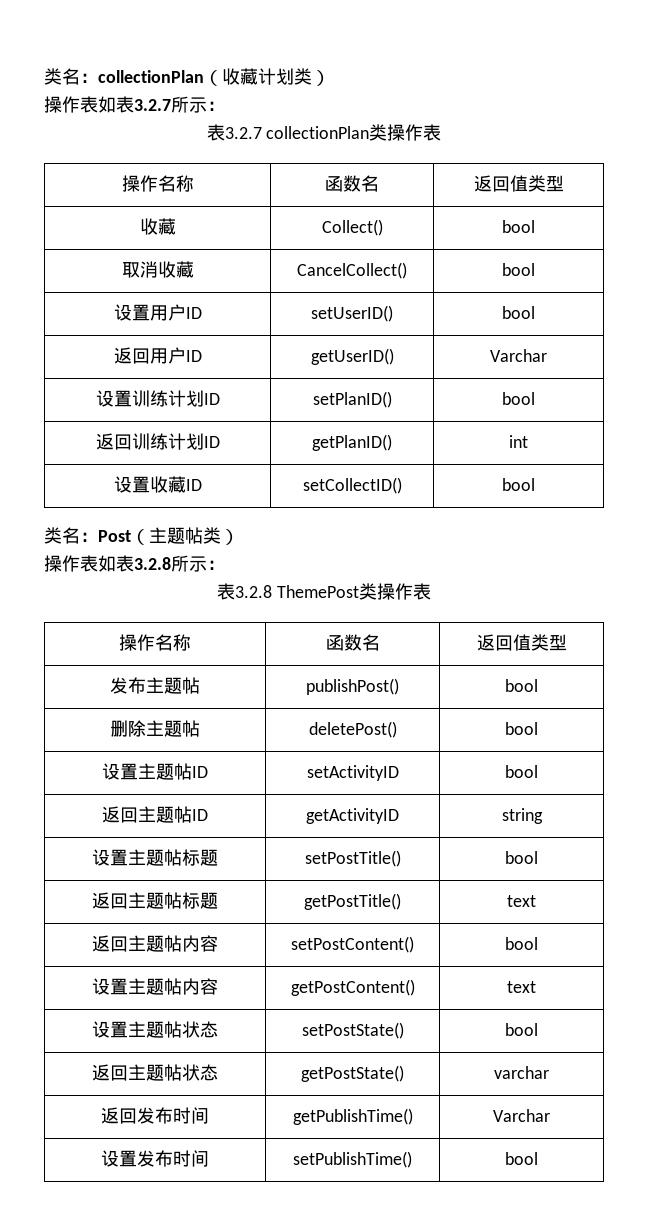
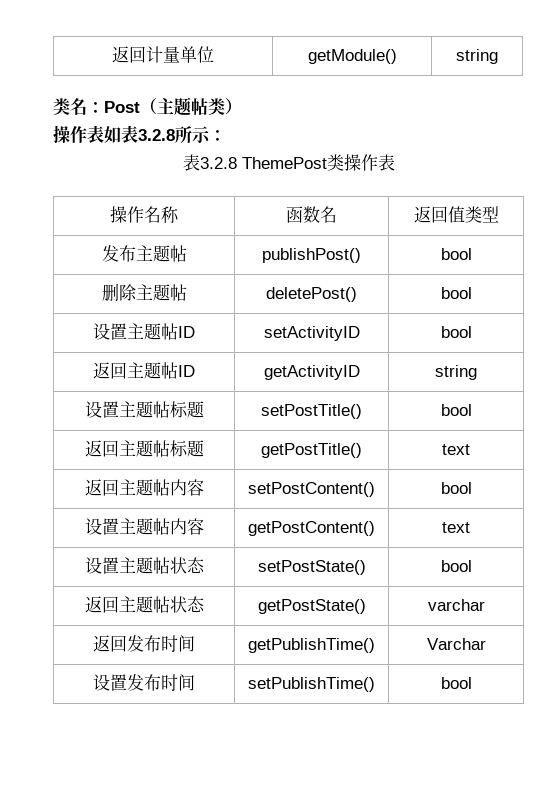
[44,68,330,86] [44,96,225,113] [206,124,442,141] [121,175,194,192] [325,175,379,192] [473,175,564,192] [139,218,176,235] [321,219,383,236] [502,220,535,233] [121,261,194,278] [297,262,407,279] [502,263,535,276] [113,304,202,321] [311,305,393,322] [502,306,535,319] [113,347,202,364] [310,348,394,365] [490,349,547,362] [95,390,220,407] [312,391,392,408] [502,392,535,405] [95,433,220,450] [312,434,392,451] [509,435,528,448] [113,476,202,493] [302,477,402,494] [502,478,535,491] 类名：collectionPlan（收藏计划类） // 操作表如表3.2.7所示： // 表3.2.7 collectionPlan类操作表 // 操作名称 | 函数名 | 返回值类型 // 收藏 | Collect() | bool // 取消收藏 | CancelCollect() | bool // 设置用户ID | setUserID() | bool // 返回用户ID | getUserID() | Varchar // 设置训练计划ID | setPlanID() | bool // 返回训练计划ID | getPlanID() | int // 设置收藏ID | setCollectID() | bool -> [112,46,214,63] [307,49,397,64] [456,49,498,64] 返回计量单位 | getModule() | string

